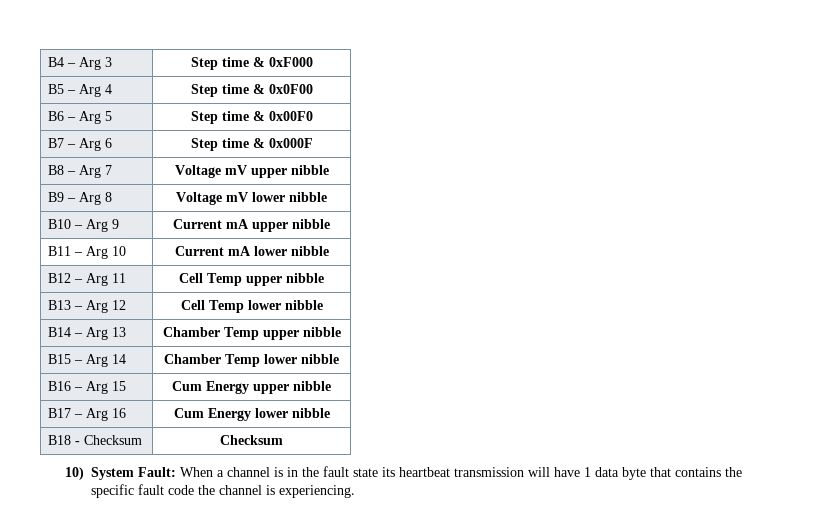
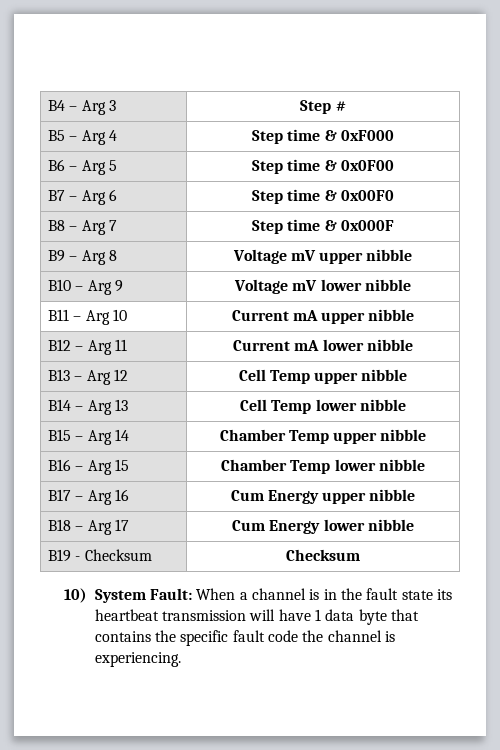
[221,57,313,67] time & 0xF000 -> [335,101,346,111] #
[268,84,313,94] 0x0F00 -> [340,130,394,141] 0xF000
[268,111,313,121] 0x00F0 -> [340,160,394,171] 0x0F00
[268,138,313,148] 0x000F -> [340,190,394,201] 0x00F0
[174,165,329,178] Voltage mV upper nibble -> [252,219,394,234] Step time & 0x000F
[251,192,285,202] lower -> [319,252,364,264] upper
[173,219,288,232] Current mA upper -> [234,279,362,294] Voltage mV lower
[253,246,287,256] lower -> [321,312,366,324] upper
[178,273,282,286] Cell Temp upper -> [233,339,364,351] Current mA lower
[247,300,281,310] lower -> [314,372,359,384] upper
[162,327,299,340] Chamber Temp upper -> [240,399,357,414] Cell Temp lower
[264,354,297,364] lower -> [333,432,378,444] upper
[172,381,289,394] Cum Energy upper -> [221,459,376,474] Chamber Temp lower
(126, 413) none -> [230,489,416,504] [47,519,129,535] | Cum Energy upper nibble // B18 – Arg 17
[47,435,71,445] B18 -> [47,549,71,562] B19

